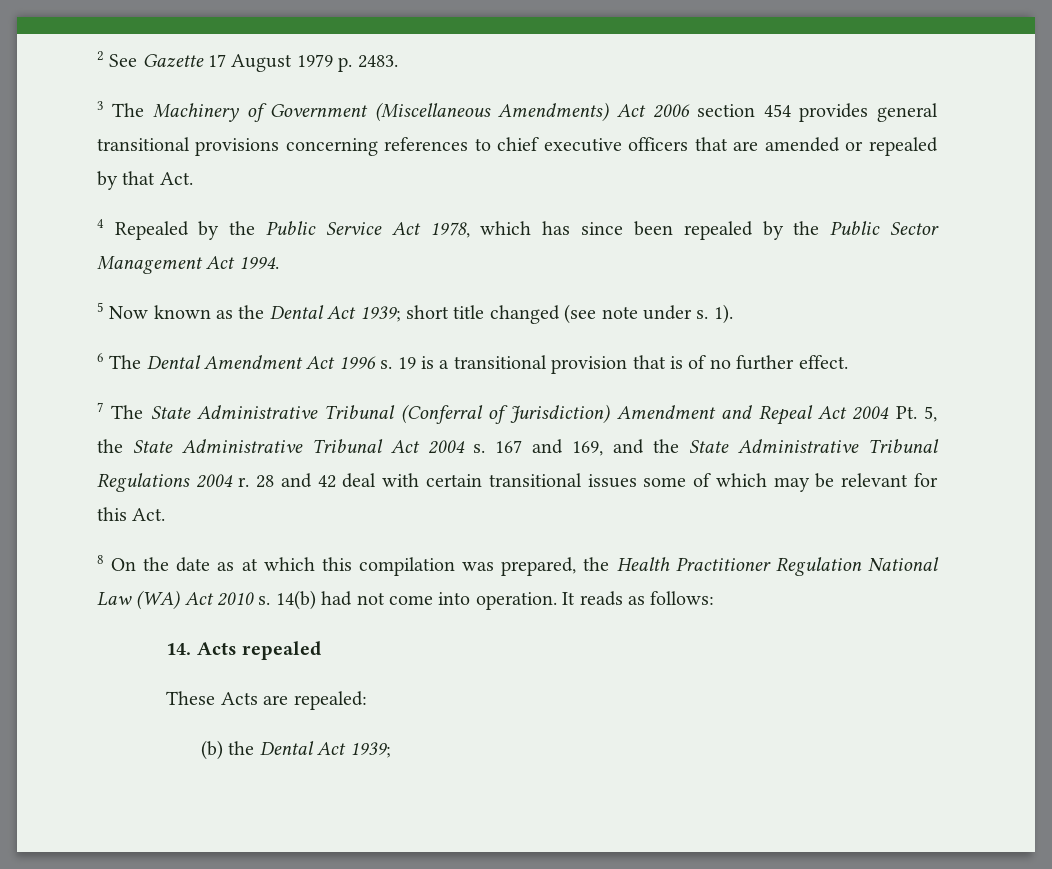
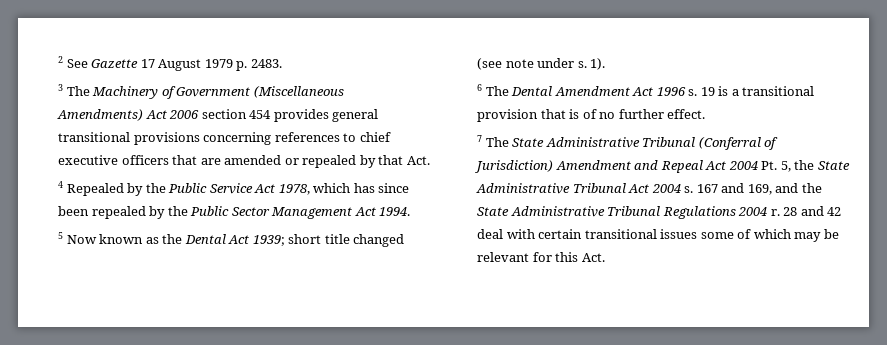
[96,555,940,576] [96,590,715,610] [166,641,322,660] [166,691,367,710] [201,740,391,760] // 8 On the date as at which this compilation was prepared, the Health Practitioner Regulation National Law (WA) Act 2010 s. 14(b) had not come into operation. It reads as follows: // 14. Acts repealed // These Acts are repealed: // (b) the Dental Act 1939; -> (605, 257) none

